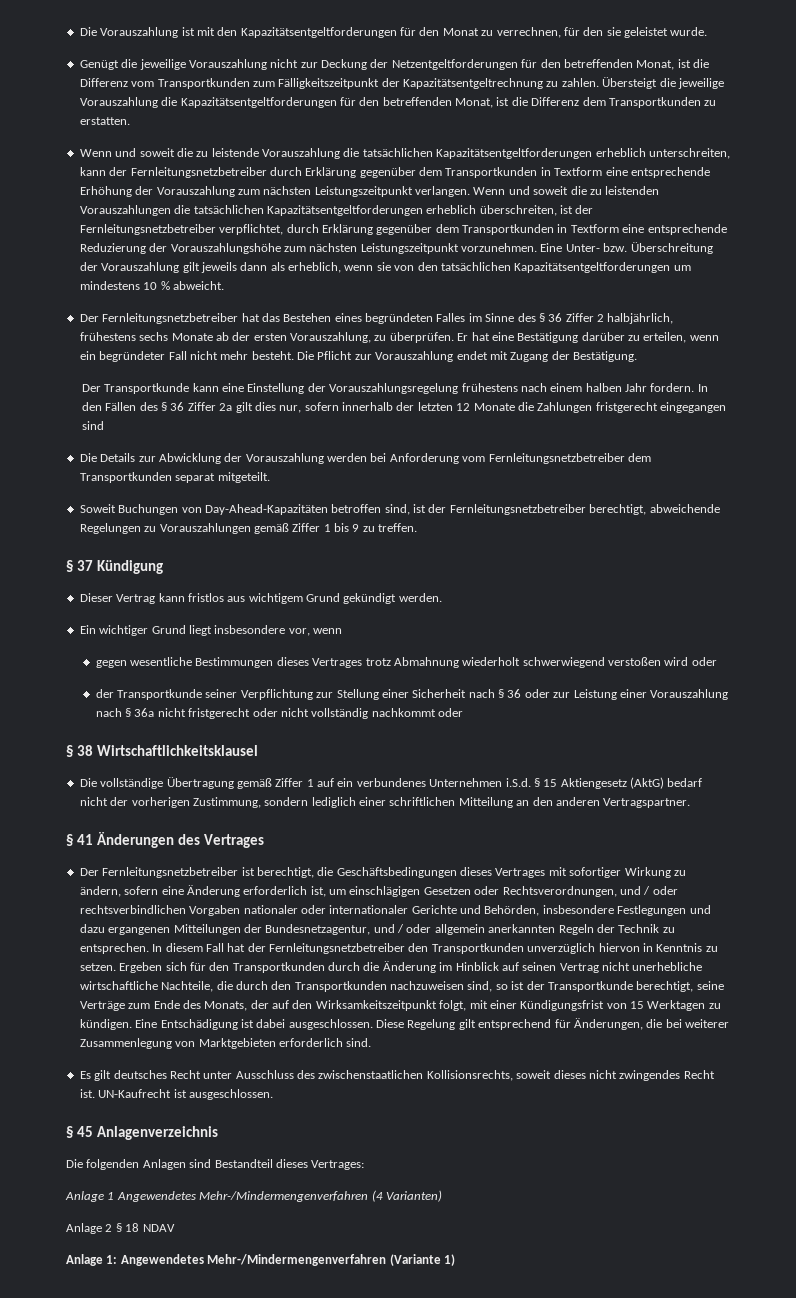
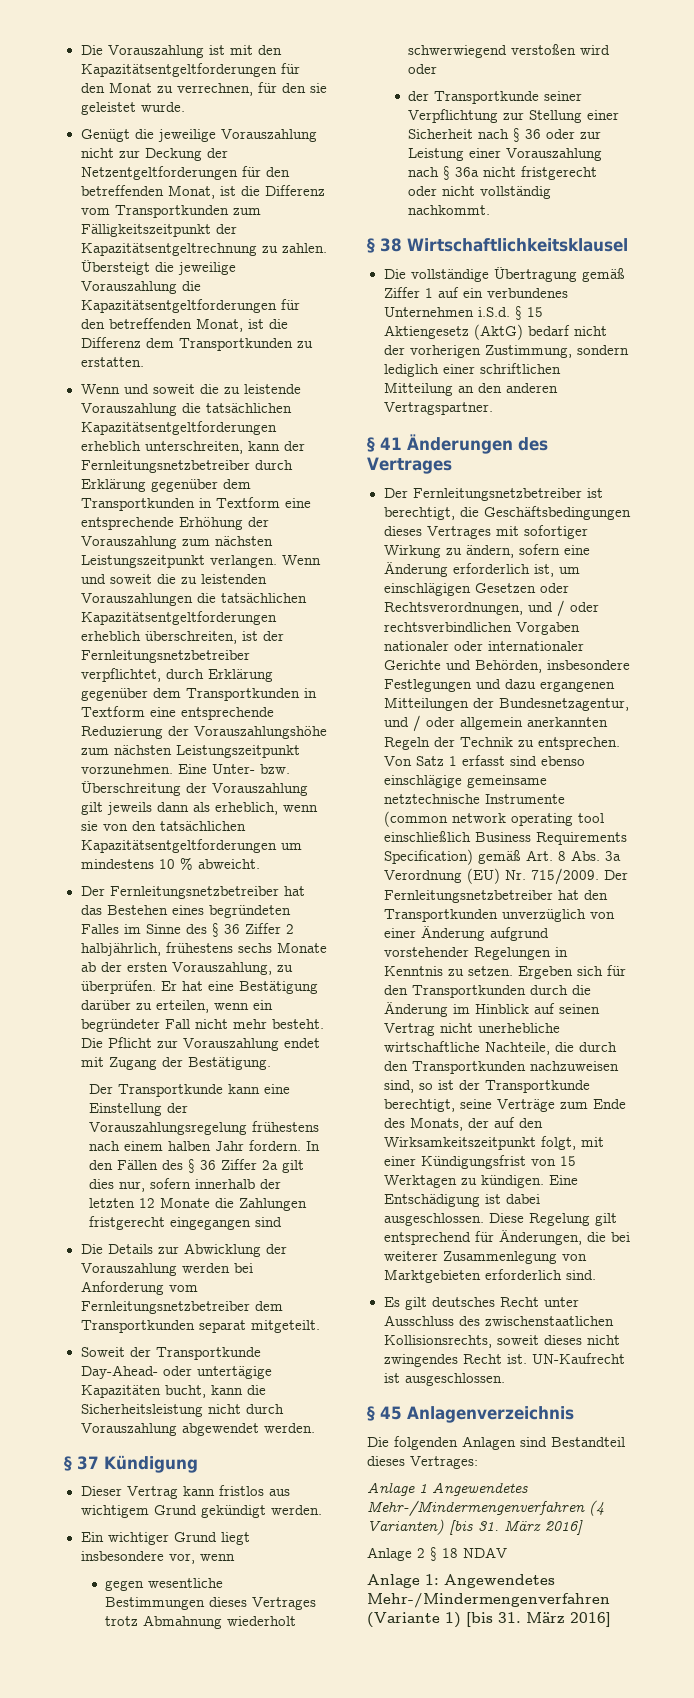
[118,504,720,515] [79,523,418,534] Buchungen von Day-Ahead-Kapazitäten betroffen sind, ist der Fernleitungsnetzbetreiber berechtigt, abweichende Regelungen zu Vorauszahlungen gemäß Ziffer 1 bis 9 zu treffen. -> [129,1347,261,1360] [80,1365,272,1379] [80,1385,266,1398] [80,1404,284,1417] [80,1423,315,1436] der Transportkunde Day-Ahead- oder untertägige Kapazitäten bucht, kann die Sicherheitsleistung nicht durch Vorauszahlung abgewendet werden.
[371,708,464,717] nachkommt oder -> [408,205,491,215] nachkommt.
[152,943,640,954] In diesem Fall hat der Fernleitungsnetzbetreiber den Transportkunden unverzüglich hiervon -> [383,755,585,766] [383,775,547,788] [383,794,565,804] [383,811,604,827] [383,831,627,845] [383,849,621,865] [383,868,628,885] [383,890,608,903] [383,909,615,922] [383,926,549,941] [383,947,551,960] Von Satz 1 erfasst sind ebenso einschlägige gemeinsame netztechnische Instrumente (common network operating tool einschließlich Business Requirements Specification) gemäß Art. 8 Abs. 3a Verordnung (EU) Nr. 715/2009. Der Fernleitungsnetzbetreiber hat den Transportkunden unverzüglich von einer Änderung aufgrund vorstehender Regelungen
(442, 1196) none -> [449,1520,583,1535] [bis 31. März 2016]
(455, 1260) none -> [466,1612,611,1627] [bis 31. März 2016]

